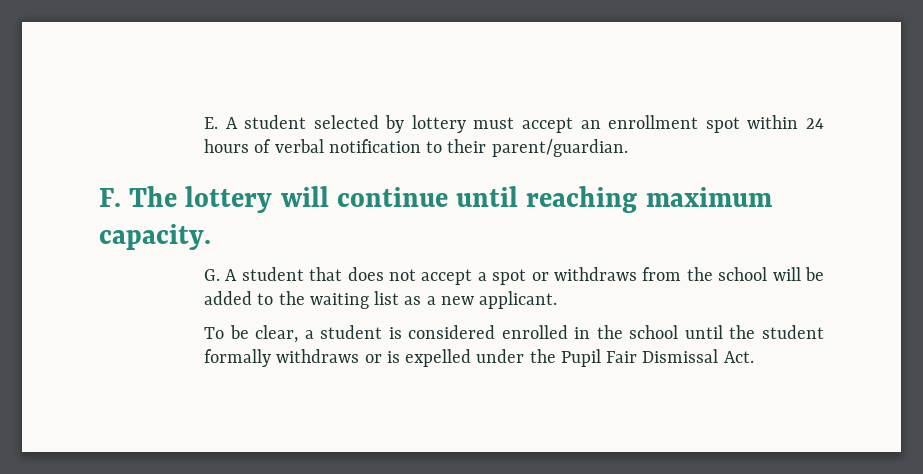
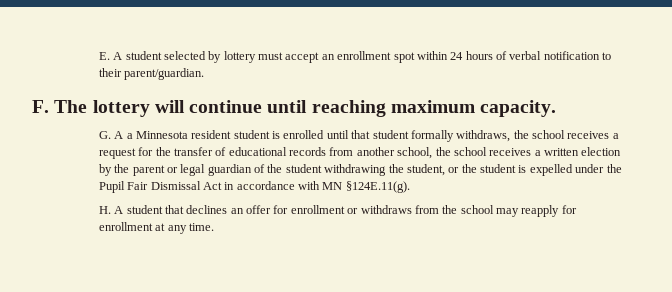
[241,267,825,285] [203,291,558,309] [203,325,824,343] [203,349,382,367] student that does not accept a spot or withdraws from the school will be added to the waiting list as a new applicant. // To be clear, a student is considered enrolled in the school until the student formally withdraws or -> [126,130,619,142] [98,147,622,159] [98,164,517,176] a Minnesota resident student is enrolled until that student formally withdraws, the school receives a request for the transfer of educational records from another school, the school receives a written election by the parent or legal guardian of the student withdrawing the student, or the student
[723,351,754,363] Act. -> [202,181,410,193] [98,205,577,217] [98,222,214,234] Act in accordance with MN §124E.11(g). // H. A student that declines an offer for enrollment or withdraws from the school may reapply for enrollment at any time.

